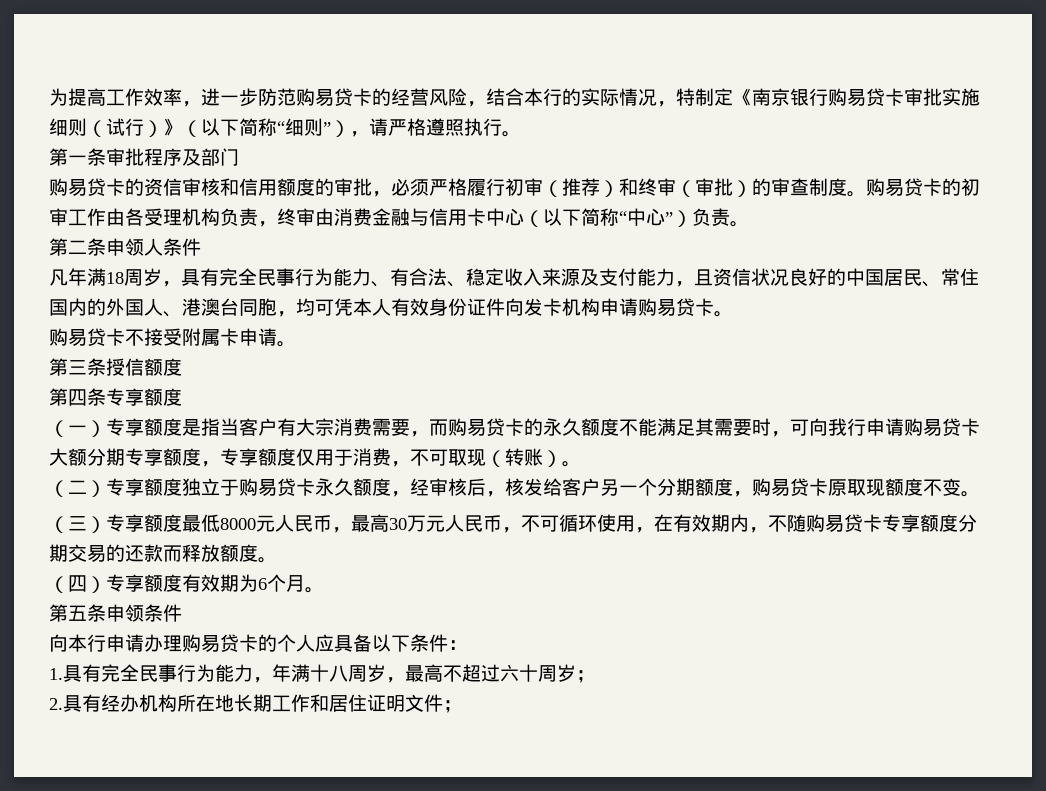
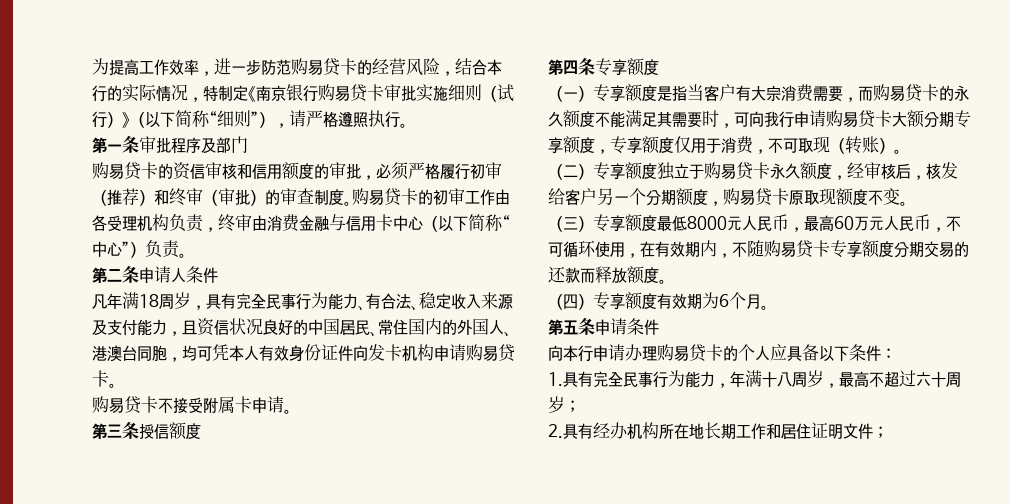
[125,238,144,256] 领 -> [154,266,171,283] 请
[389,518,407,530] 30 -> [834,216,854,230] 60
[125,604,144,622] 领 -> [610,318,627,335] 请

